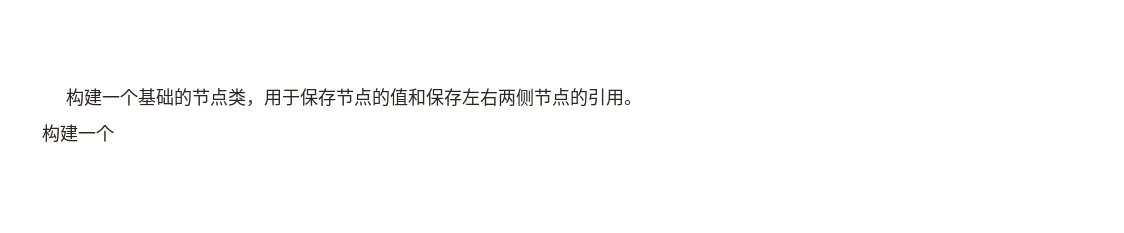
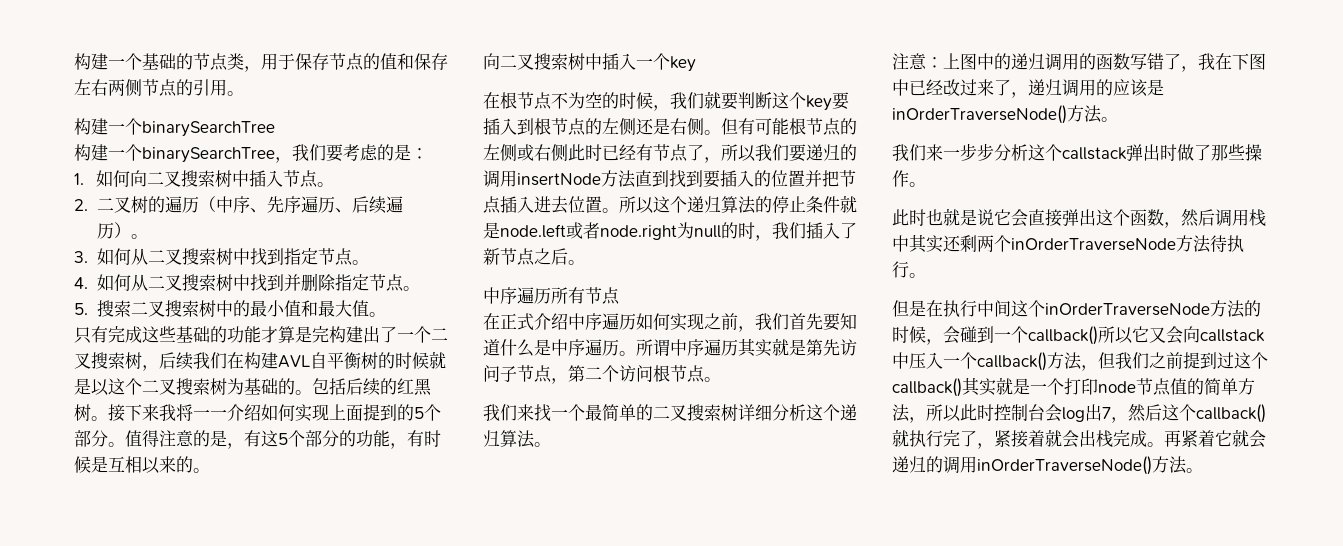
(114, 133) none -> [142,121,275,137] [74,144,428,163] [74,170,334,188] [74,196,403,214] [96,222,148,239] [74,248,369,266] [74,273,420,292] [74,300,386,317] [74,326,448,344] [74,351,446,371] [74,378,432,396] [74,404,441,422] [74,430,441,449] [74,456,210,474] [483,53,696,72] [483,91,849,111] [483,118,857,136] [483,144,857,163] [483,170,856,188] [483,195,857,214] [483,222,857,241] [483,248,585,266] [483,287,620,305] [483,313,857,332] [483,338,857,357] [483,365,721,384] [483,404,857,422] [483,430,551,448] [892,53,1266,72] [892,79,1164,98] [892,105,1118,124] [892,143,1262,161] [892,170,926,187] [892,208,1266,228] [892,234,1244,253] [892,261,926,278] [892,300,1261,318] [892,326,1265,345] [892,352,1268,371] [892,377,1255,397] [892,404,1266,423] [892,429,1266,449] [892,456,1203,475] binarySearchTree // 构建一个binarySearchTree，我们要考虑的是： // 1.如何向二叉搜索树中插入节点。 // 2.二叉树的遍历（中序、先序遍历、后续遍历）。 // 3.如何从二叉搜索树中找到指定节点。 // 4.如何从二叉搜索树中找到并删除指定节点。 // 5.搜索二叉搜索树中的最小值和最大值。 // 只有完成这些基础的功能才算是完构建出了一个二叉搜索树，后续我们在构建AVL自平衡树的时候就是以这个二叉搜索树为基础的。包括后续的红黑树。接下来我将一一介绍如何实现上面提到的5个部分。值得注意的是，有这5个部分的功能，有时候是互相以来的。 // 向二叉搜索树中插入一个key // 在根节点不为空的时候，我们就要判断这个key要插入到根节点的左侧还是右侧。但有可能根节点的左侧或右侧此时已经有节点了，所以我们要递归的调用insertNode方法直到找到要插入的位置并把节点插入进去位置。所以这个递归算法的停止条件就是node.left或者node.right为null的时，我们插入了新节点之后。 // 中序遍历所有节点 // 在正式介绍中序遍历如何实现之前，我们首先要知道什么是中序遍历。所谓中序遍历其实就是第先访问子节点，第二个访问根节点。 // 我们来找一个最简单的二叉搜索树详细分析这个递归算法。 // 注意：上图中的递归调用的函数写错了，我在下图中已经改过来了，递归调用的应该是inOrderTraverseNode()方法。 // 我们来一步步分析这个callstack弹出时做了那些操作。 // 此时也就是说它会直接弹出这个函数，然后调用栈中其实还剩两个inOrderTraverseNode方法待执行。 // 但是在执行中间这个inOrderTraverseNode方法的时候，会碰到一个callback()所以它又会向callstack中压入一个callback()方法，但我们之前提到过这个callback()其实就是一个打印node节点值的简单方法，所以此时控制台会log出7，然后这个callback()就执行完了，紧接着就会出栈完成。再紧着它就会递归的调用inOrderTraverseNode()方法。

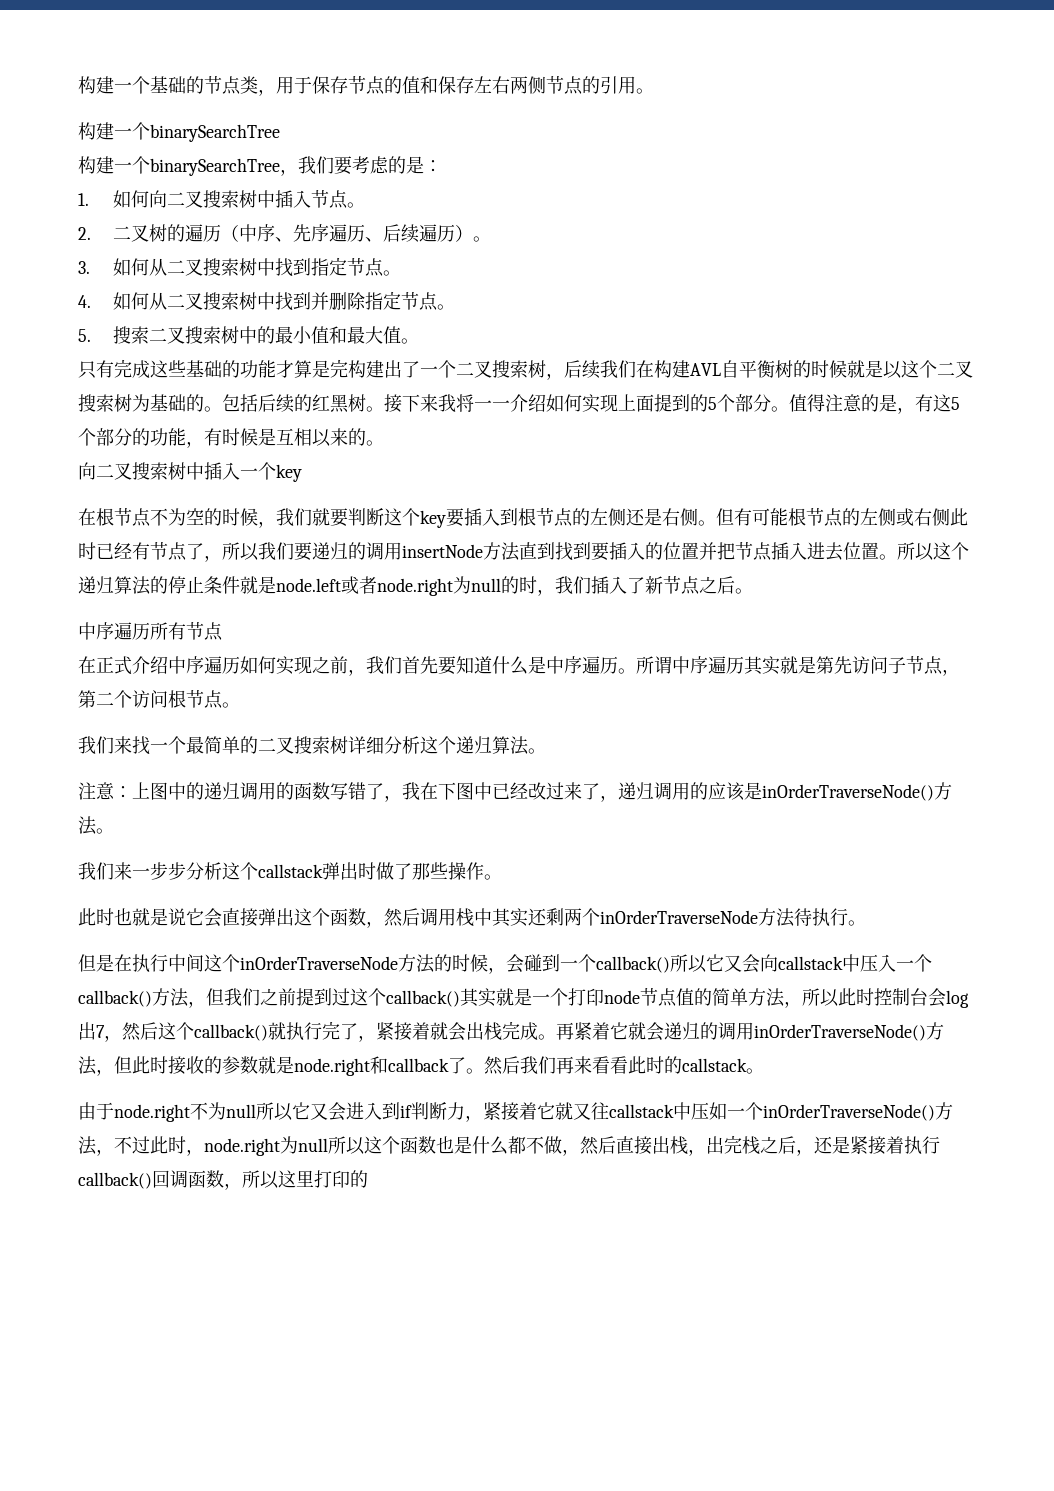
[1186,468,1203,473] 。 -> [96,1056,764,1076] [78,1102,953,1122] [78,1135,940,1156] [78,1170,368,1190] ，但此时接收的参数就是node.right和callback了。然后我们再来看看此时的callstack。 // 由于node.right不为null所以它又会进入到if判断力，紧接着它就又往callstack中压如一个inOrderTraverseNode()方法，不过此时，node.right为null所以这个函数也是什么都不做，然后直接出栈，出完栈之后，还是紧接着执行callback()回调函数，所以这里打印的

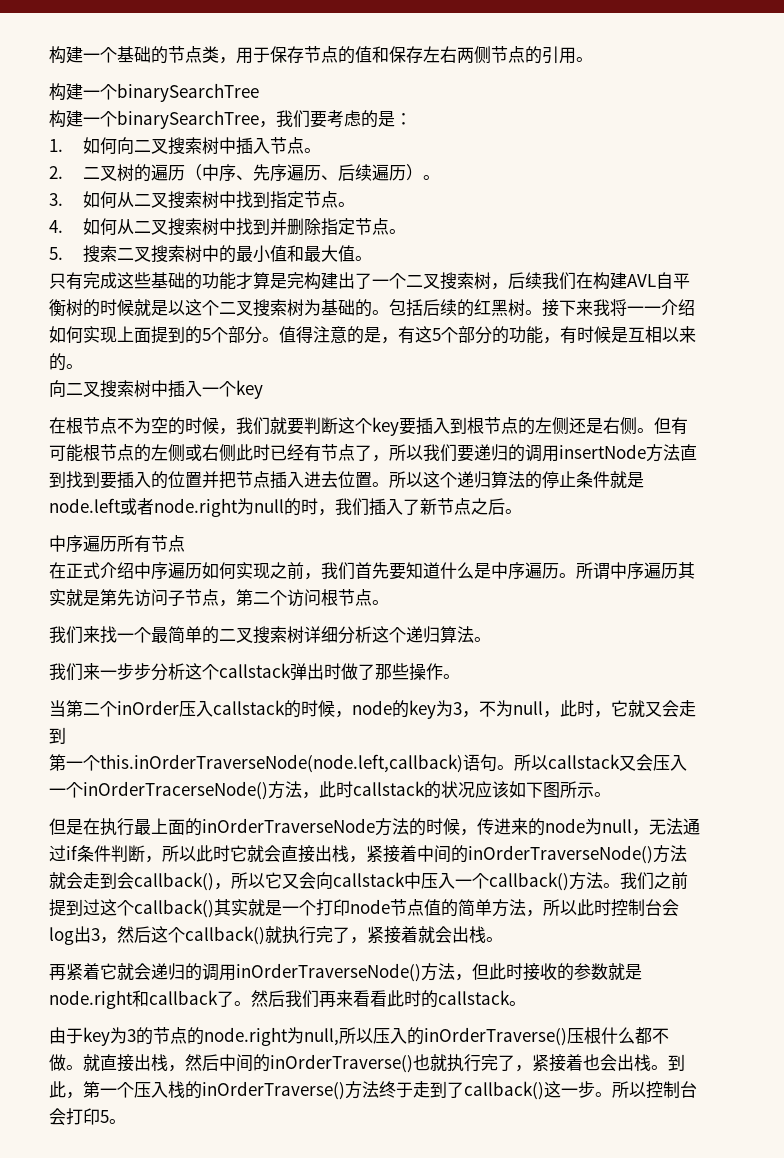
[78,782,952,802] [78,816,114,835] // 注意：上图中的递归调用的函数写错了，我在下图中已经改过来了，递归调用的应该是inOrderTraverseNode()方法。 -> (491, 639) none
[78,908,848,928] 此时也就是说它会直接弹出这个函数，然后调用栈中其实还剩两个inOrderTraverseNode方法待执行 -> [49,700,696,719] [49,727,66,744] [49,754,687,773] [49,781,594,800] 当第二个inOrder压入callstack的时候，node的key为3，不为null，此时，它就又会走到 // 第一个this.inOrderTraverseNode(node.left,callback)语句。所以callstack又会压入一个inOrderTracerseNode()方法，此时callstack的状况应该如下图所示
[168,954,240,972] 中间这个 -> [134,818,202,836] 最上面的
[506,954,670,973] 会碰到一个callback() -> [477,818,700,836] [49,845,687,864] [49,872,231,891] 传进来的node为null，无法通过if条件判断，所以此时它就会直接出栈，紧接着中间的inOrderTraverseNode()方法就会走到会callback()，
[188,988,224,1008] ，但 -> [603,883,620,888] 。
[96,1025,105,1038] 7 -> [91,928,100,941] 3
[502,1021,556,1040] 完成。 -> [486,937,503,942] 。 //
[114,1102,953,1122] [78,1136,472,1156] node.right不为null所以它又会进入到if判断力，紧接着它就又往callstack中压如一个inOrderTraverseNode()方法，不过此时，node.right为null所以这个函数也是 -> [83,1027,601,1046] key为3的节点的node.right为null,所以压入的inOrderTraverse()压根
[562,1135,940,1156] [78,1170,368,1190] ，然后直接出栈，出完栈之后，还是紧接着执行callback()回调函数，所以这里打印的 -> [66,1054,685,1073] [49,1081,697,1100] [49,1108,126,1125] 。就直接出栈，然后中间的inOrderTraverse()也就执行完了，紧接着也会出栈。到此，第一个压入栈的inOrderTraverse()方法终于走到了callback()这一步。所以控制台会打印5。

